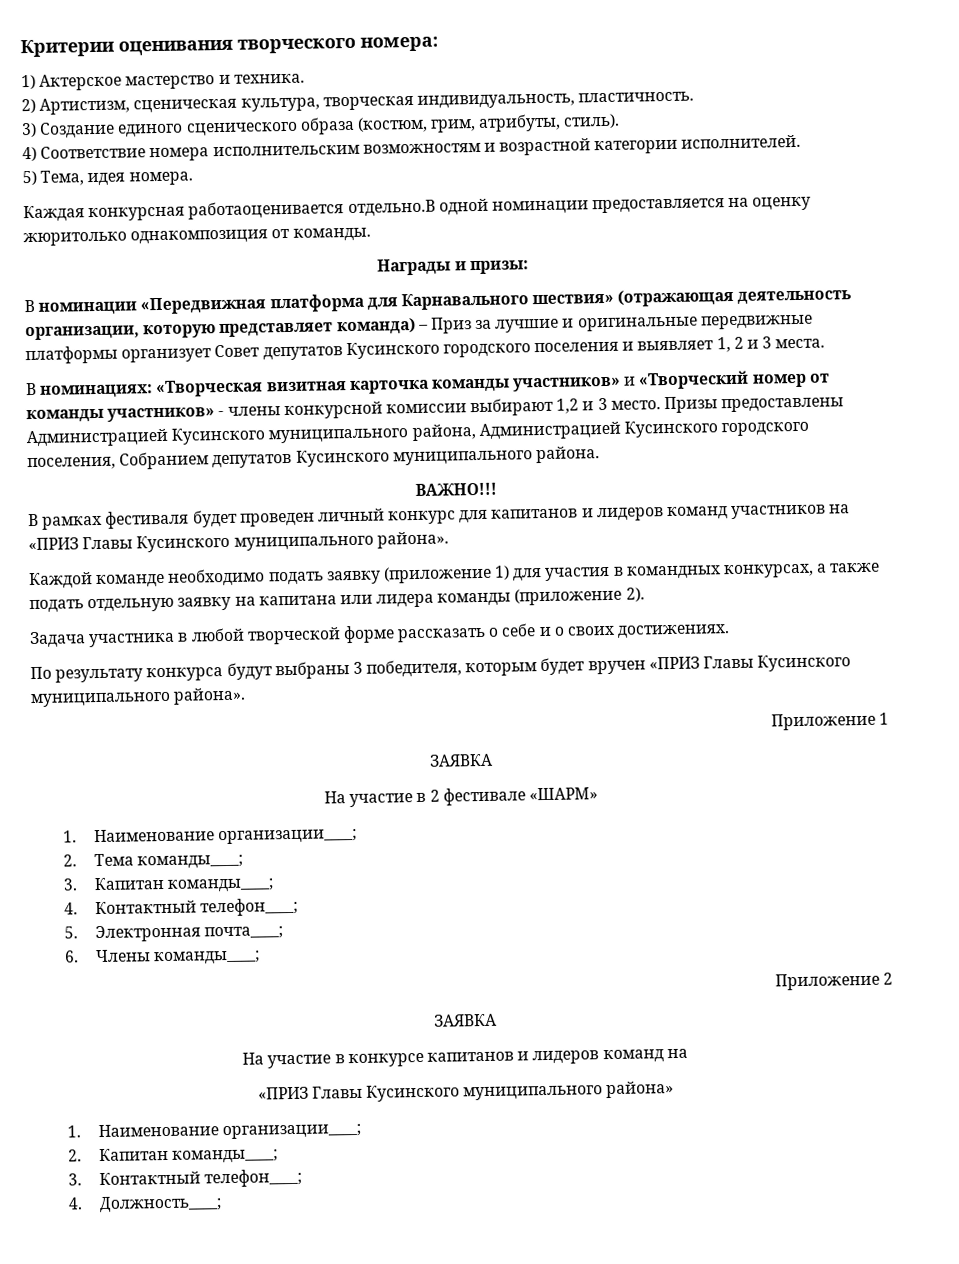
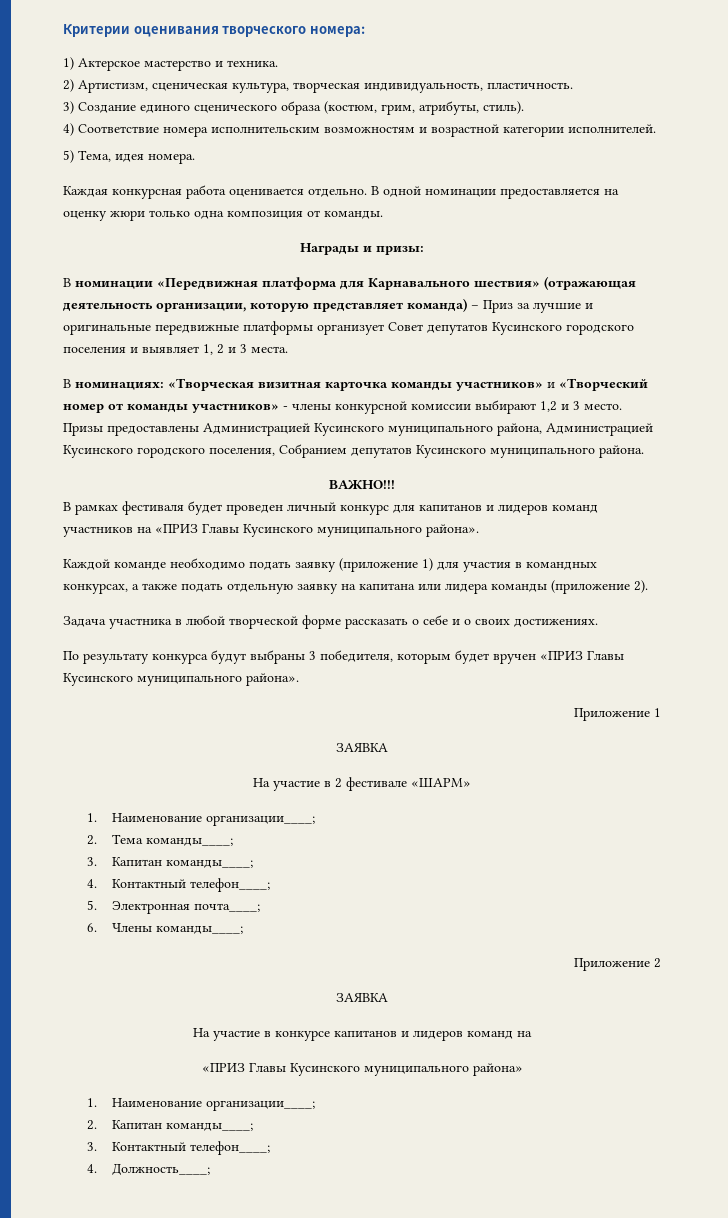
[188,199,436,220] работаоценивается отдельно.В -> [186,185,379,199] работа оценивается отдельно. В
[23,229,269,247] жюритолько однакомпозиция -> [110,210,303,221] жюри только одна композиция

